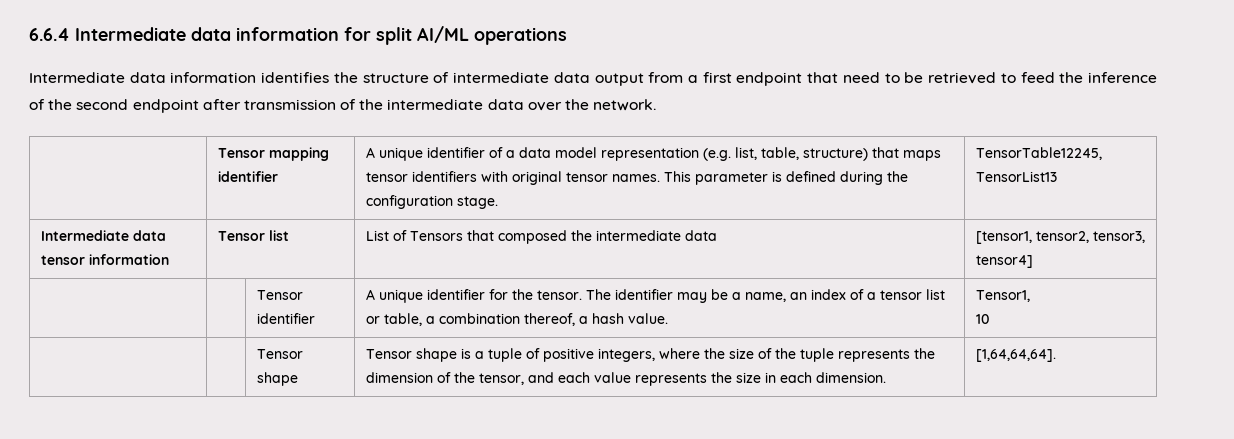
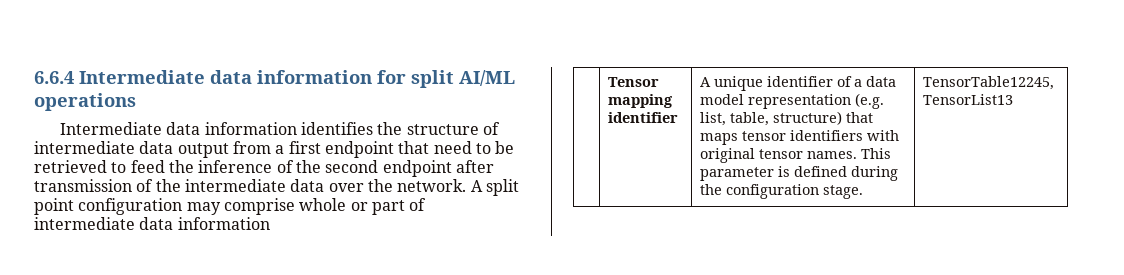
(657, 105) none -> [470,179,519,196] [34,198,427,215] [34,217,270,230] A split point configuration may comprise whole or part of intermediate data information
[40,230,166,241] [40,254,169,265] [217,230,289,241] [365,230,717,244] [975,231,1145,244] [975,255,1033,268] [256,290,303,300] [256,313,315,324] [365,289,945,303] [365,313,668,326] [975,290,1030,302] [975,314,989,324] [256,349,303,359] [256,372,298,386] [365,348,935,362] [365,372,886,386] [975,349,1056,362] // Intermediate data tensor information | Tensor list | List of Tensors that composed the intermediate data | [tensor1, tensor2, tensor3, tensor4] // | | Tensor identifier | A unique identifier for the tensor. The identifier may be a name, an index of a tensor list or table, a combination thereof, a hash value. | Tensor1, // 10 // | | Tensor shape | Tensor shape is a tuple of positive integers, where the size of the tuple represents the dimension of the tensor, and each value represents the size in each dimension. | [1,64,64,64]. -> (1014, 99) none

